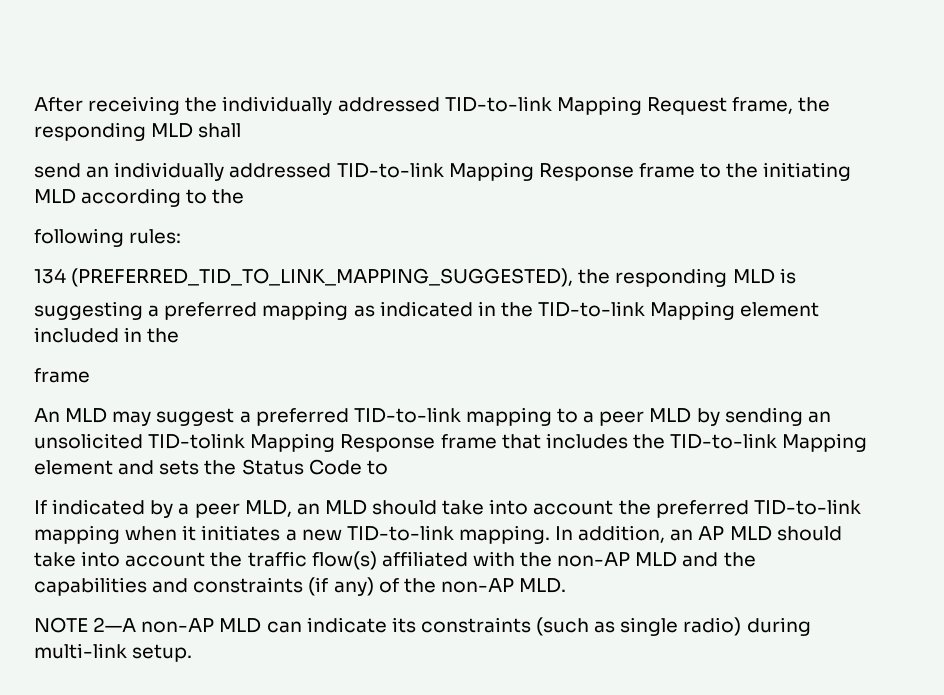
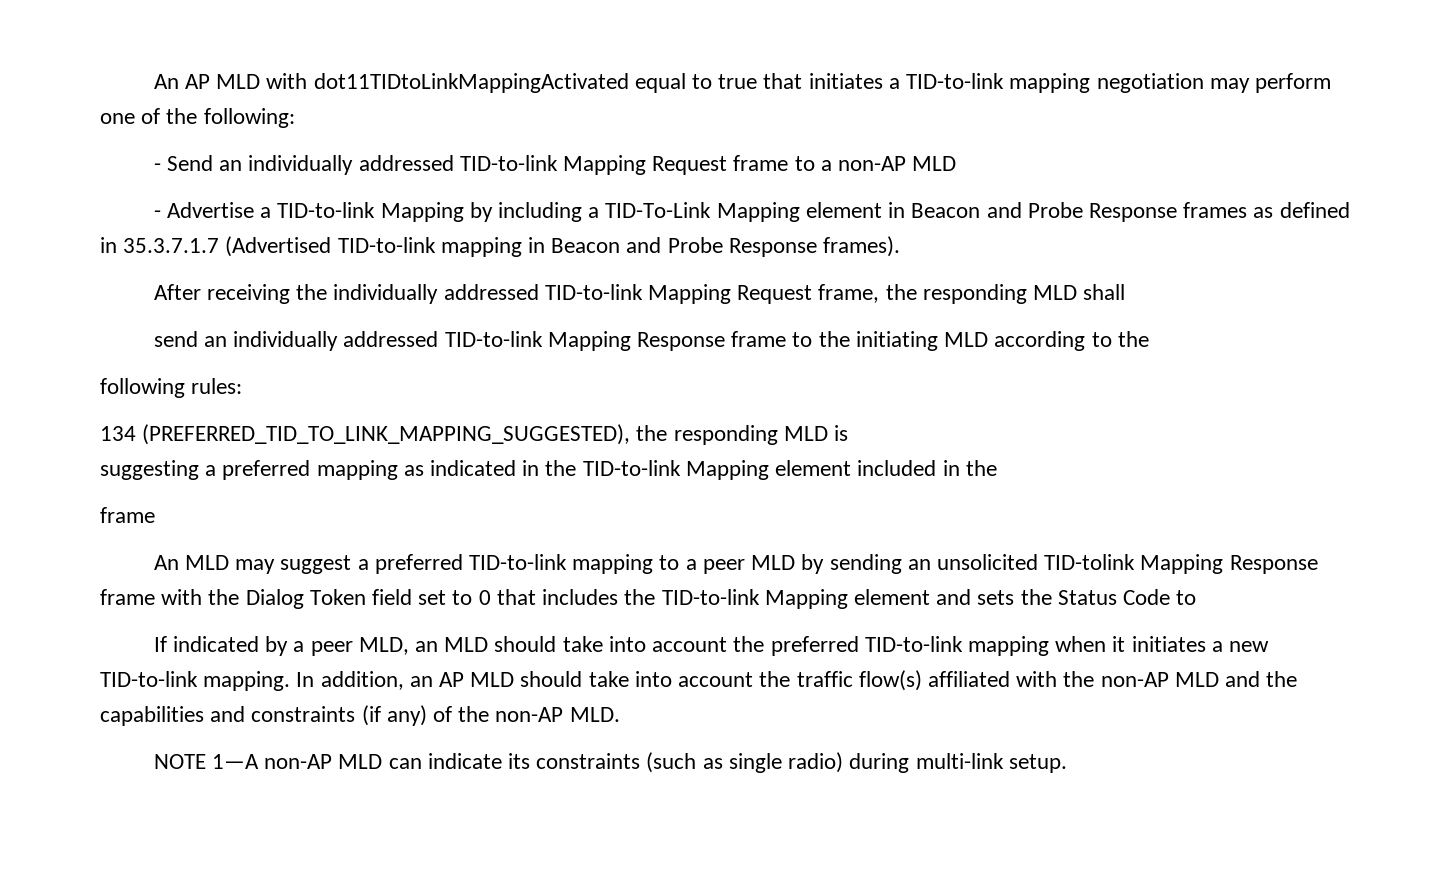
(34, 104) none -> [153,73,1331,93] [100,108,295,128] [153,155,957,175] [153,202,1350,222] [100,236,901,257] An AP MLD with dot11TIDtoLinkMappingActivated equal to true that initiates a TID-to-link mapping negotiation may perform one of the following: // - Send an individually addressed TID-to-link Mapping Request frame to a non-AP MLD // - Advertise a TID-to-link Mapping by including a TID-To-Link Mapping element in Beacon and Probe Response frames as defined in 35.3.7.1.7 (Advertised TID-to-link mapping in Beacon and Probe Response frames). //
(497, 441) none -> [161,589,491,609] with the Dialog Token field set to 0
[93,617,137,632] 2—A -> [211,754,259,769] 1—A

